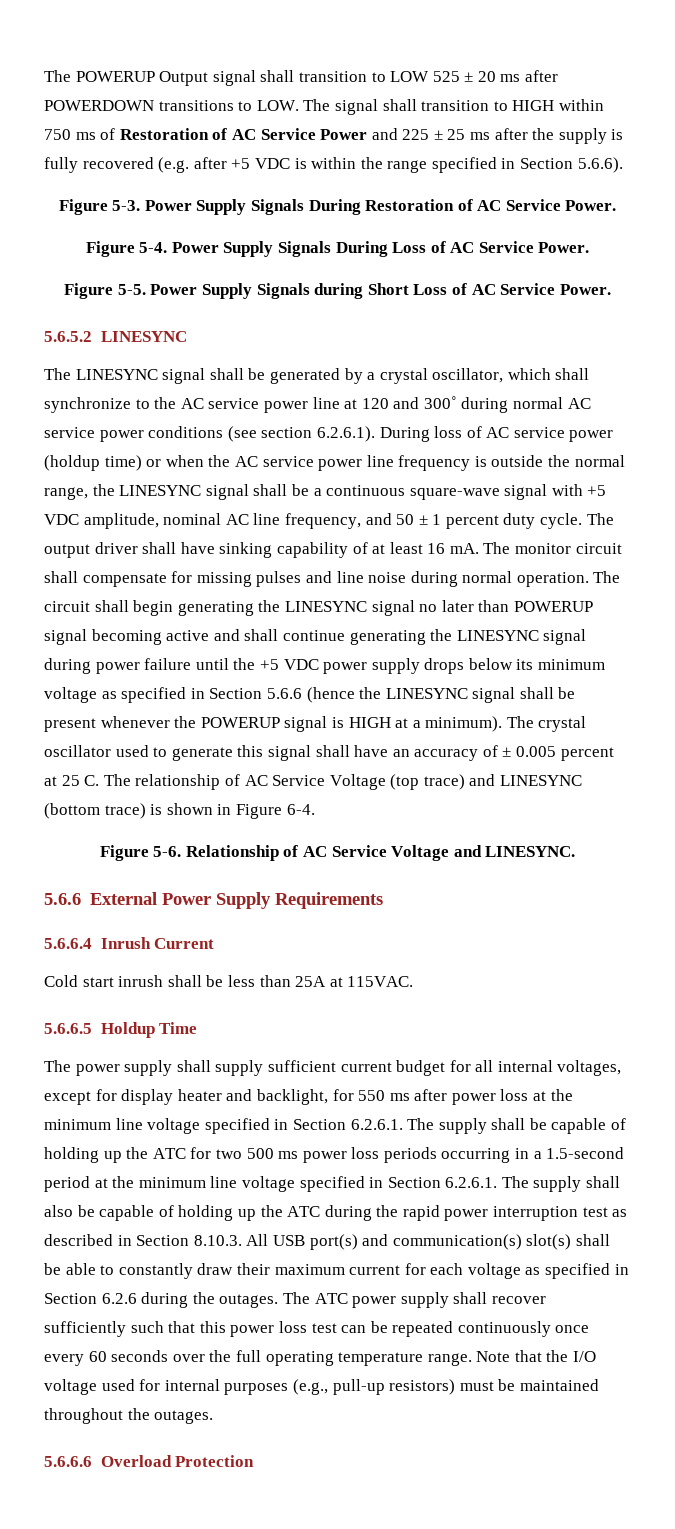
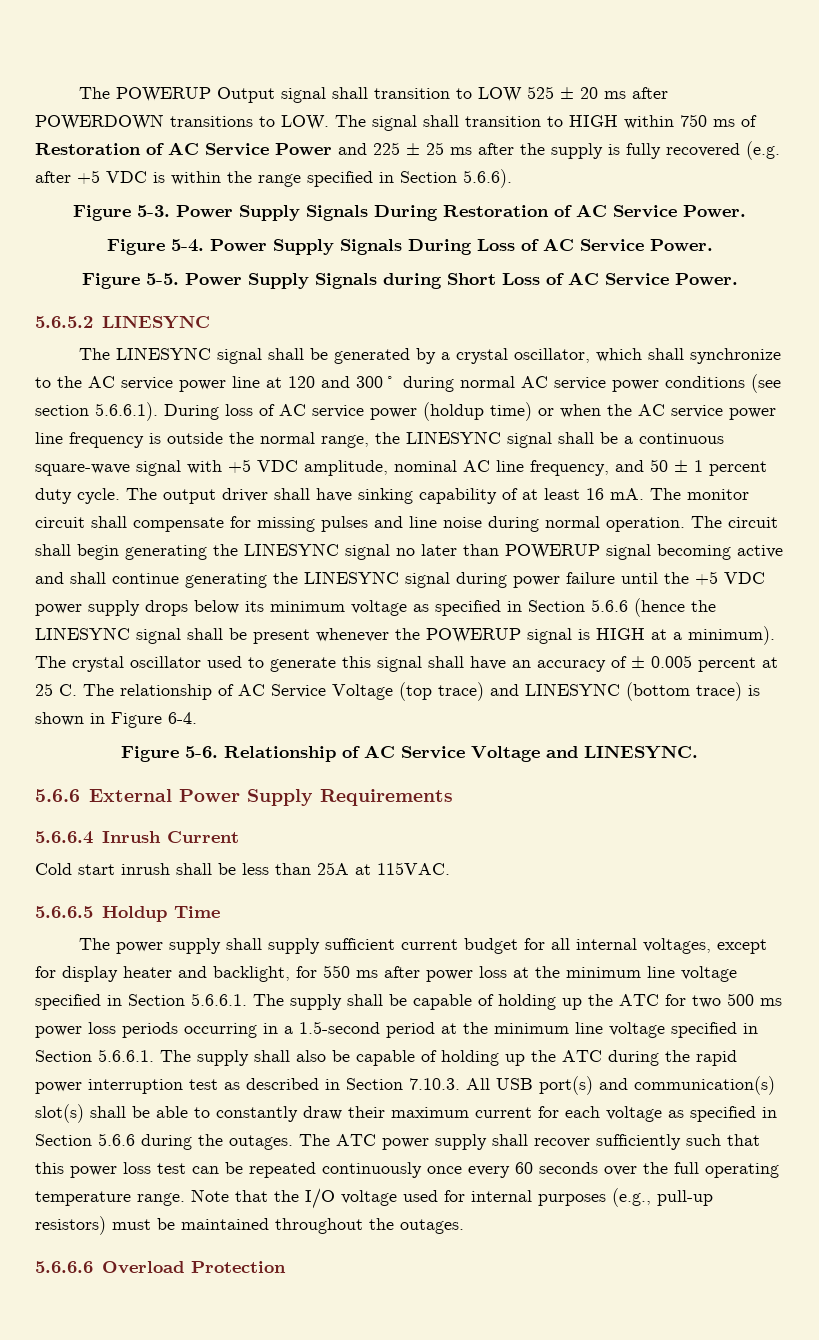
[316,426,375,442] 6.2.6.1). -> [95,402,158,421] 5.6.6.1).
[350,1119,403,1130] 6.2.6.1. -> [191,993,247,1006] 5.6.6.1.
[445,1177,498,1188] 6.2.6.1. -> [98,1049,154,1062] 5.6.6.1.
[193,1235,242,1246] 8.10.3. -> [409,1078,460,1090] 7.10.3.
[101,1293,137,1304] 6.2.6 -> [98,1133,135,1146] 5.6.6

